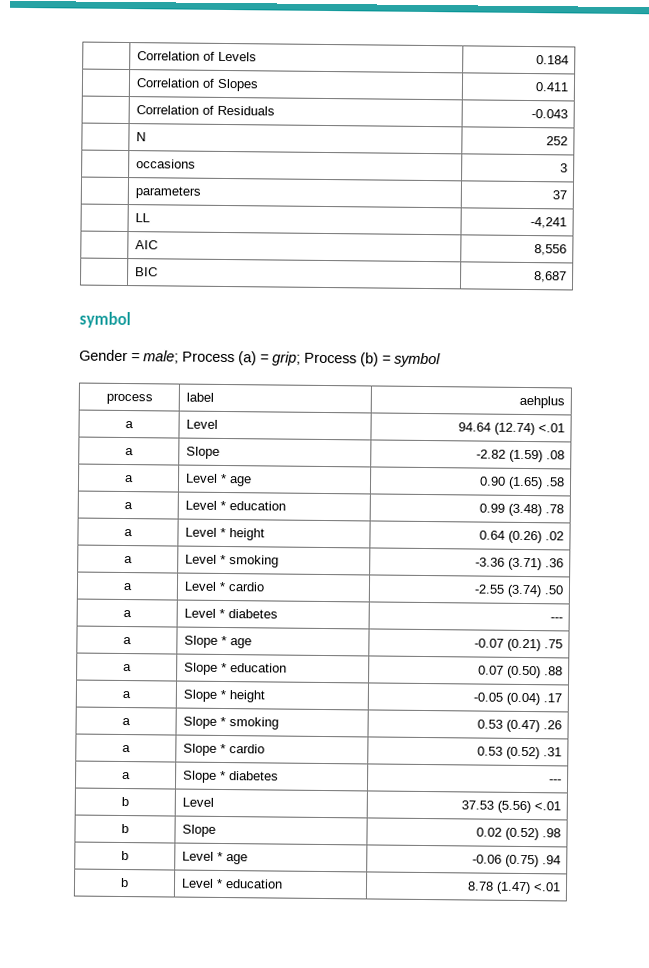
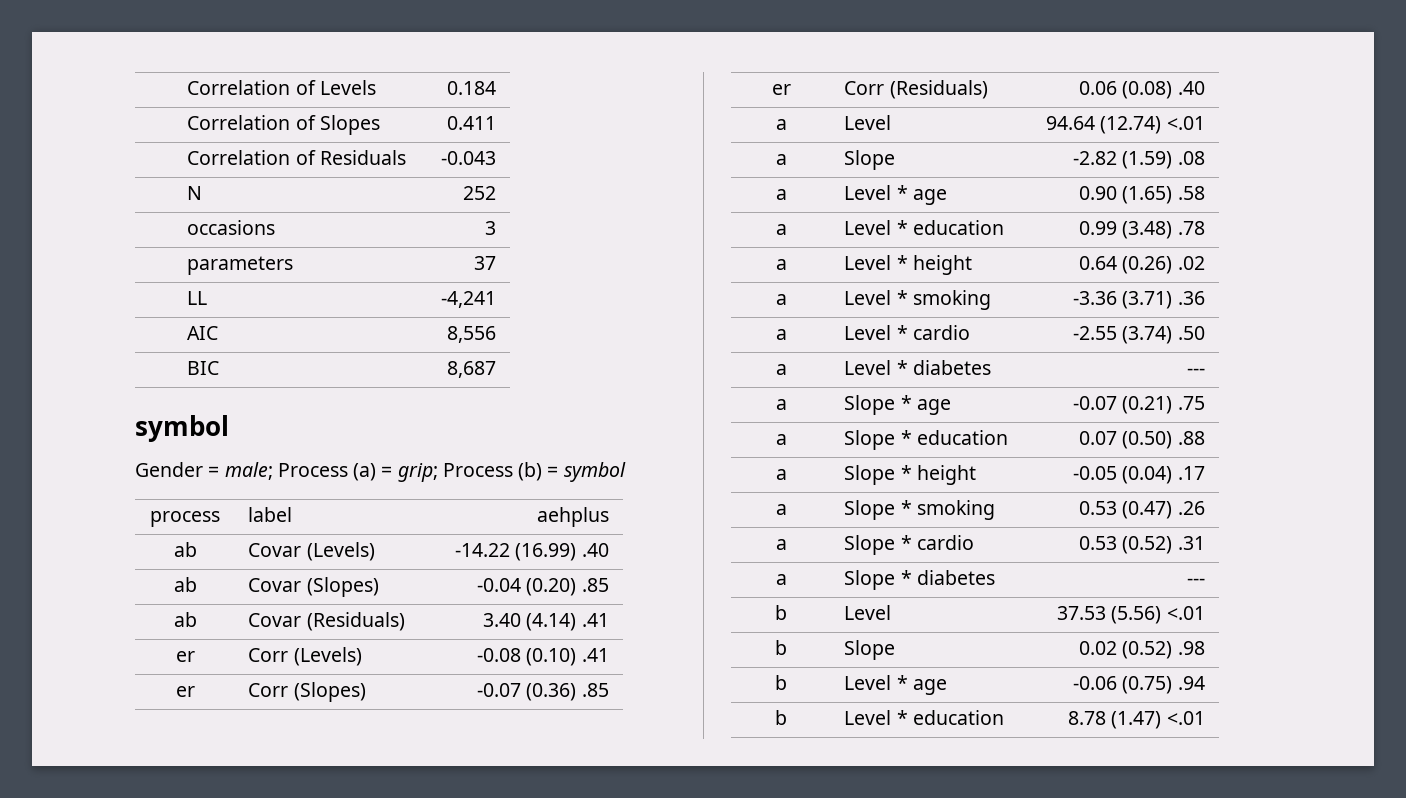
(565, 402) none -> [173,542,197,557] [248,542,375,561] [455,543,609,561] [173,577,197,592] [248,577,379,597] [477,578,609,596] [173,612,197,627] [248,612,405,631] [483,613,609,631] [175,651,195,662] [248,647,362,666] [477,648,609,666] [175,686,195,697] [248,682,366,702] [477,683,609,701] [771,84,791,95] [844,80,988,99] [1079,81,1205,99] // ab | Covar (Levels) | -14.22 (16.99) .40 // ab | Covar (Slopes) | -0.04 (0.20) .85 // ab | Covar (Residuals) | 3.40 (4.14) .41 // er | Corr (Levels) | -0.08 (0.10) .41 // er | Corr (Slopes) | -0.07 (0.36) .85 // er | Corr (Residuals) | 0.06 (0.08) .40

